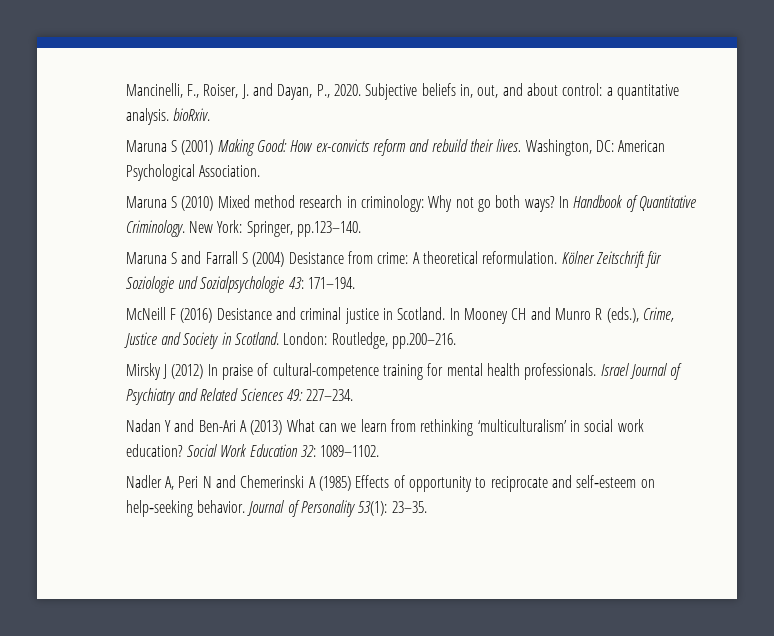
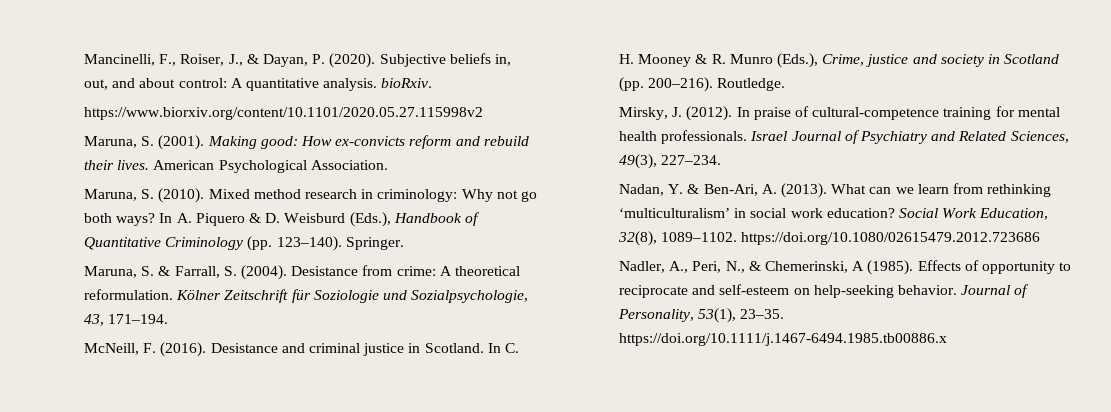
[241,83,362,100] J. and Dayan, P., 2020. -> [228,53,376,68] J., & Dayan, P. (2020).
[606,87,613,96] a -> [230,78,243,88] A
[125,139,288,156] Maruna S (2001) Making Good: -> [84,107,484,120] [84,135,298,150] https://www.biorxiv.org/content/10.1101/2020.05.27.115998v2 // Maruna, S. (2001). Making good:
[525,139,614,156] Washington, DC: -> (150, 165) none
[125,196,214,211] Maruna S (2010) -> [84,188,205,203] Maruna, S. (2010).
[573,195,696,212] [125,220,362,237] [125,251,285,267] Handbook of Quantitative Criminology. New York: Springer, pp.123–140. // Maruna S and Farrall S (2004) -> [176,212,480,227] [84,236,404,251] [84,265,287,280] A. Piquero & D. Weisburd (Eds.), Handbook of Quantitative Criminology (pp. 123–140). Springer. // Maruna, S. & Farrall, S. (2004).
[200,276,304,293] Sozialpsychologie 43: -> [411,290,529,303] [84,314,105,326] Sozialpsychologie, 43,
[125,307,213,323] McNeill F (2016) -> [84,342,207,357] McNeill, F. (2016).
[464,307,674,324] [123,332,457,349] [125,363,204,380] Mooney CH and Munro R (eds.), Crime, Justice and Society in Scotland. London: Routledge, pp.200–216. // Mirsky J (2012) -> [504,343,519,353] [619,53,1060,68] [619,77,786,92] [619,106,733,121] C. H. Mooney & R. Munro (Eds.), Crime, justice and society in Scotland (pp. 200–216). Routledge. // Mirsky, J. (2012).
[240,388,304,401] Sciences 49: -> [1010,131,1069,143] [619,154,658,169] Sciences, 49(3),
[125,419,283,435] Nadan Y and Ben-Ari A (2013) -> [619,183,827,198] Nadan, Y. & Ben-Ari, A. (2013).
[249,444,317,457] Education 32: -> [979,208,1049,220] [618,231,658,246] Education, 32(8),
[125,475,352,491] // Nadler A, Peri N and Chemerinski A (1985) -> [741,232,1041,245] [619,260,914,275] https://doi.org/10.1080/02615479.2012.723686 // Nadler, A., Peri, N., & Chemerinski, A (1985).
[301,500,427,517] Personality 53(1): 23–35. -> [618,308,785,323] [619,333,948,346] Personality, 53(1), 23–35. https://doi.org/10.1111/j.1467-6494.1985.tb00886.x

